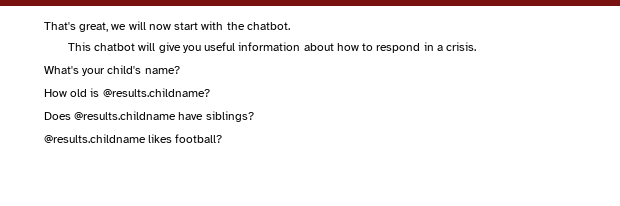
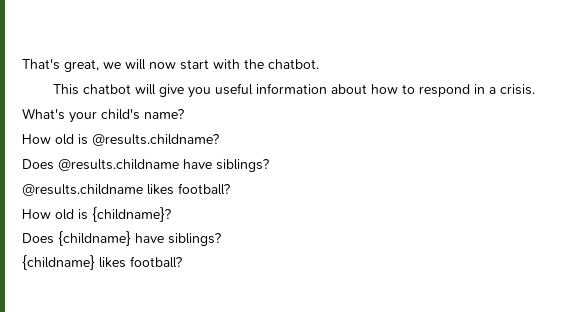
(223, 138) none -> [22,207,171,222] [22,231,221,246] [22,255,182,270] // How old is {childname}? // Does {childname} have siblings? // {childname} likes football?

